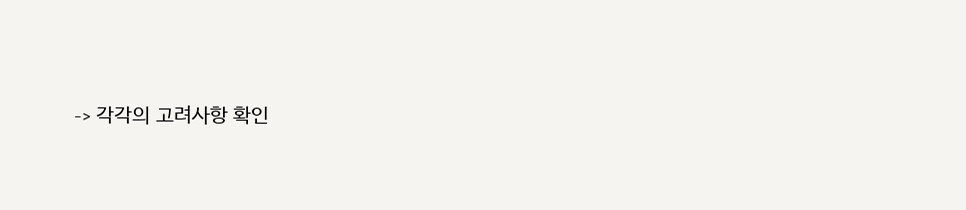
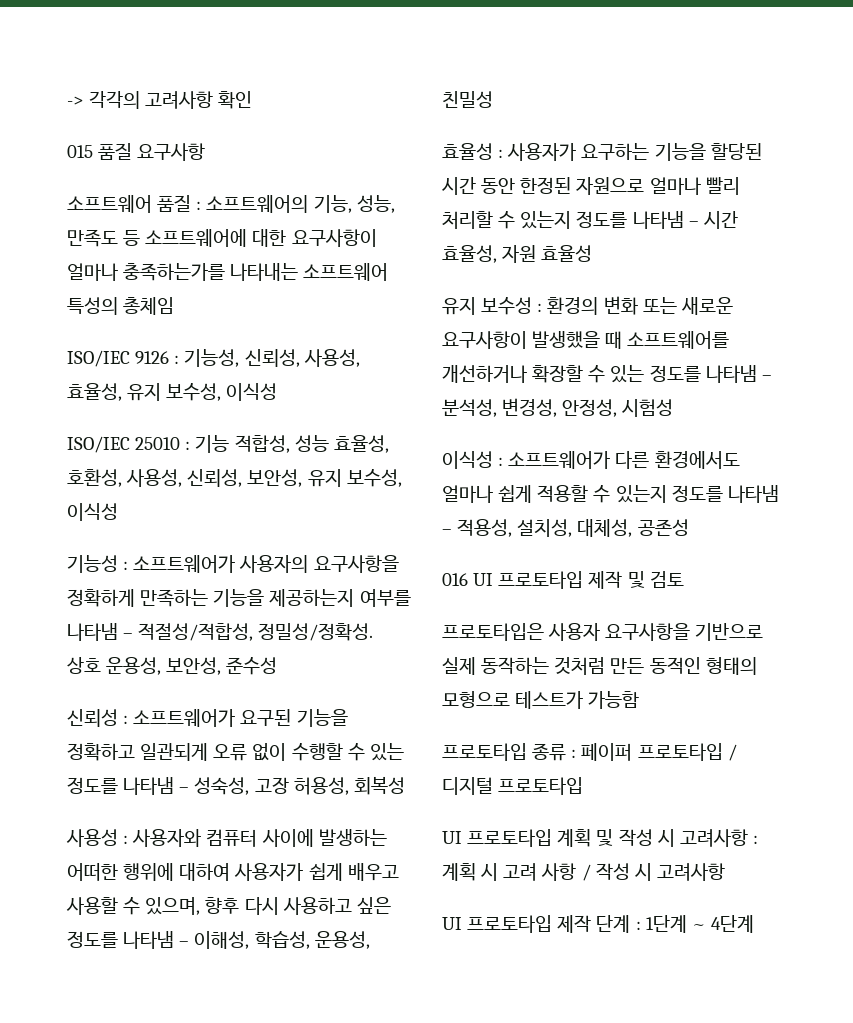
(270, 115) none -> [67,143,206,161] [67,195,395,213] [67,229,377,247] [67,263,389,281] [67,297,175,315] [67,349,360,367] [67,383,278,401] [67,435,389,453] [67,469,402,487] [67,503,118,521] [67,555,399,573] [67,589,411,607] [67,623,374,641] [67,657,278,675] [67,709,348,727] [67,743,404,761] [67,776,405,795] [66,829,387,847] [67,863,399,881] [66,897,391,915] [67,931,370,949] [442,91,493,108] [442,143,762,161] [442,177,740,195] [442,211,738,229] [442,245,593,263] [442,296,733,315] [442,331,730,349] [442,365,772,383] [442,398,674,417] [442,451,740,469] [442,485,779,503] [442,519,689,537] [442,571,684,589] [442,623,764,641] [442,657,757,675] [442,691,640,709] [442,743,737,761] [442,777,584,795] [442,829,758,847] [442,863,725,881] [442,915,754,933] // 015 품질 요구사항 // 소프트웨어 품질 : 소프트웨어의 기능, 성능, 만족도 등 소프트웨어에 대한 요구사항이 얼마나 충족하는가를 나타내는 소프트웨어 특성의 총체임 // ISO/IEC 9126 : 기능성, 신뢰성, 사용성, 효율성, 유지 보수성, 이식성 // ISO/IEC 25010 : 기능 적합성, 성능 효율성, 호환성, 사용성, 신뢰성, 보안성, 유지 보수성, 이식성 // 기능성 : 소프트웨어가 사용자의 요구사항을 정확하게 만족하는 기능을 제공하는지 여부를 나타냄 – 적절성/적합성, 정밀성/정확성. 상호 운용성, 보안성, 준수성 // 신뢰성 : 소프트웨어가 요구된 기능을 정확하고 일관되게 오류 없이 수행할 수 있는 정도를 나타냄 – 성숙성, 고장 허용성, 회복성 // 사용성 : 사용자와 컴퓨터 사이에 발생하는 어떠한 행위에 대하여 사용자가 쉽게 배우고 사용할 수 있으며, 향후 다시 사용하고 싶은 정도를 나타냄 – 이해성, 학습성, 운용성, 친밀성 // 효율성 : 사용자가 요구하는 기능을 할당된 시간 동안 한정된 자원으로 얼마나 빨리 처리할 수 있는지 정도를 나타냄 – 시간 효율성, 자원 효율성 // 유지 보수성 : 환경의 변화 또는 새로운 요구사항이 발생했을 때 소프트웨어를 개선하거나 확장할 수 있는 정도를 나타냄 – 분석성, 변경성, 안정성, 시험성 // 이식성 : 소프트웨어가 다른 환경에서도 얼마나 쉽게 적용할 수 있는지 정도를 나타냄 – 적용성, 설치성, 대체성, 공존성 // 016 UI 프로토타입 제작 및 검토 // 프로토타입은 사용자 요구사항을 기반으로 실제 동작하는 것처럼 만든 동적인 형태의 모형으로 테스트가 가능함 // 프로토타입 종류 : 페이퍼 프로토타입 / 디지털 프로토타입 // UI 프로토타입 계획 및 작성 시 고려사항 : 계획 시 고려 사항 / 작성 시 고려사항 // UI 프로토타입 제작 단계 : 1단계 ~ 4단계

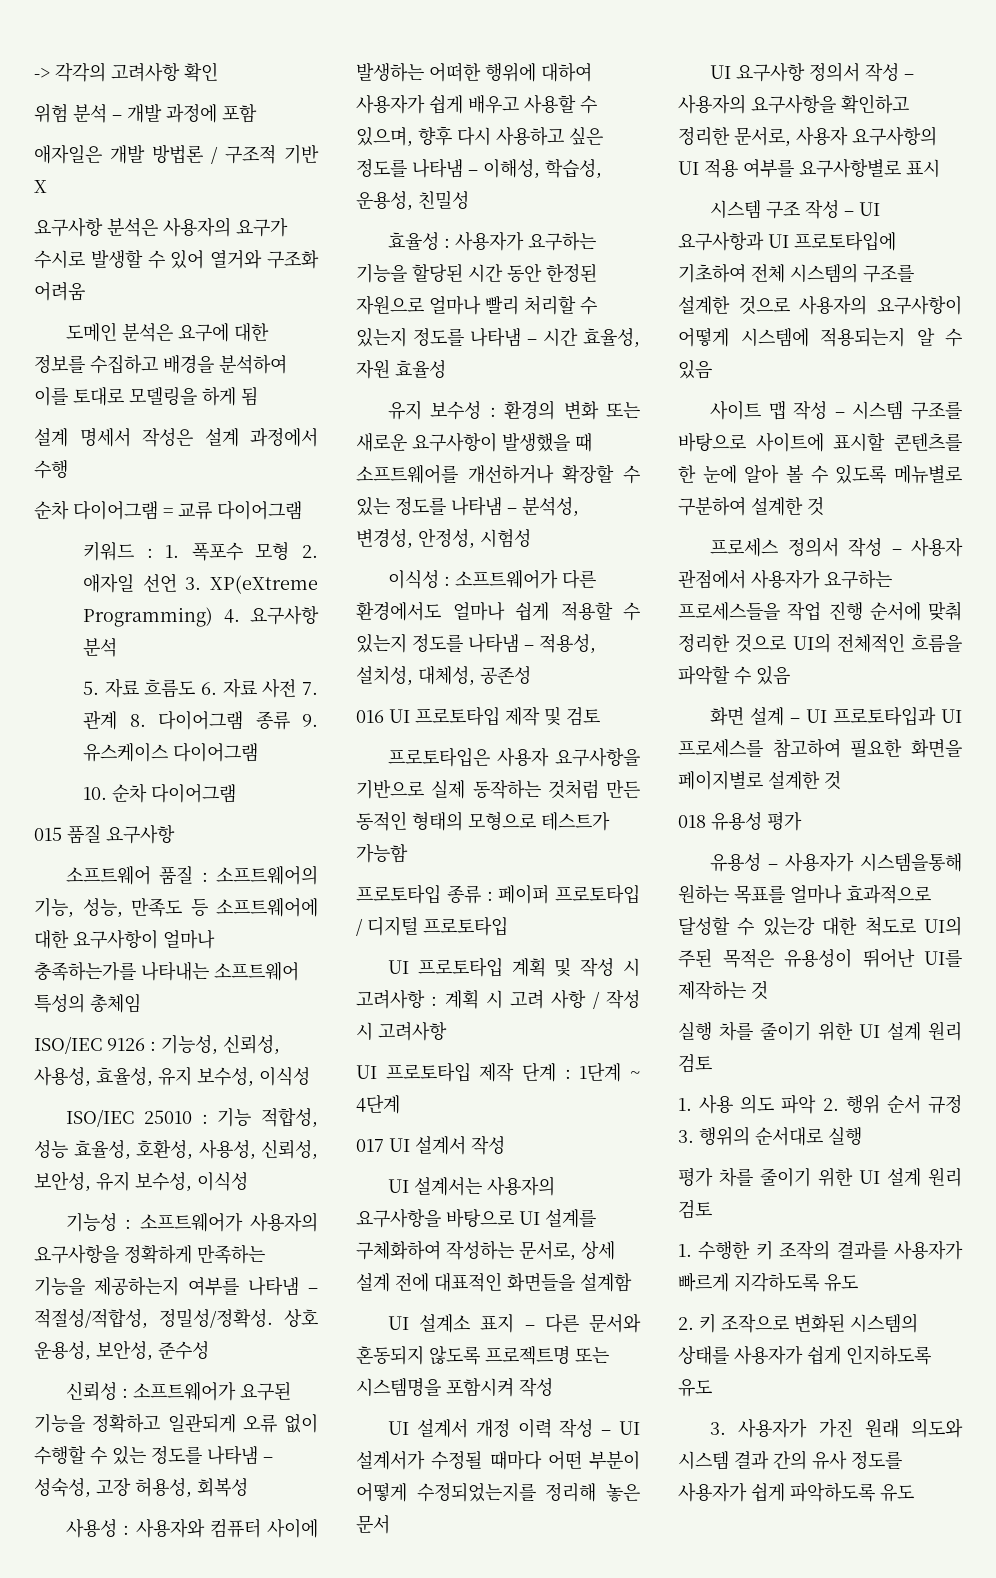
(253, 100) none -> [34,104,257,123] [34,144,319,164] [34,180,47,193] [34,217,288,237] [34,249,319,269] [34,282,85,301] [66,322,270,342] [34,355,287,374] [34,387,258,406] [34,427,318,447] [34,460,68,479] [34,500,302,520] [82,542,318,561] [82,573,318,594] [82,606,319,627] [82,638,117,657] [82,678,318,698] [82,710,318,730] [82,742,258,762] [82,783,236,803] // 위험 분석 – 개발 과정에 포함 // 애자일은 개발 방법론 / 구조적 기반 X // 요구사항 분석은 사용자의 요구가 수시로 발생할 수 있어 열거와 구조화 어려움 // 도메인 분석은 요구에 대한 정보를 수집하고 배경을 분석하여 이를 토대로 모델링을 하게 됨 // 설계 명세서 작성은 설계 과정에서 수행 // 순차 다이어그램 = 교류 다이어그램 // 키워드 : 1. 폭포수 모형 2. 애자일 선언 3. XP(eXtreme Programming) 4. 요구사항 분석 // 5. 자료 흐름도 6. 자료 사전 7. 관계 8. 다이어그램 종류 9. 유스케이스 다이어그램 // 10. 순차 다이어그램
(754, 924) none -> [356,1136,505,1155] [388,1176,556,1196] [356,1209,596,1228] [356,1241,615,1261] [356,1272,632,1292] [388,1313,641,1333] [356,1345,609,1365] [356,1377,553,1397] [388,1419,640,1438] [356,1450,640,1470] [356,1482,640,1502] [356,1515,390,1534] [710,62,915,82] [678,94,909,114] [678,126,937,147] [678,159,940,178] [710,200,881,219] [678,231,896,251] [678,263,914,283] [678,295,962,315] [678,327,962,347] [678,360,712,379] [710,401,962,420] [678,433,962,452] [678,465,962,484] [678,496,824,516] [710,537,963,557] [678,569,892,589] [678,601,962,621] [678,633,962,653] [678,665,790,685] [710,706,962,726] [678,738,962,758] [678,770,841,790] [678,811,802,831] [710,852,962,872] [678,884,931,904] [678,916,962,936] [678,948,962,968] [678,980,768,1000] [678,1021,962,1041] [678,1054,712,1073] [678,1094,962,1114] [678,1126,862,1146] [678,1167,962,1187] [678,1200,712,1219] [678,1240,963,1260] [678,1272,858,1292] [678,1313,918,1333] [678,1345,931,1365] [678,1379,712,1397] [710,1418,963,1438] [678,1450,902,1470] [678,1482,914,1502] // 017 UI 설계서 작성 // UI 설계서는 사용자의 요구사항을 바탕으로 UI 설계를 구체화하여 작성하는 문서로, 상세 설계 전에 대표적인 화면들을 설계함 // UI 설계소 표지 – 다른 문서와 혼동되지 않도록 프로젝트명 또는 시스템명을 포함시켜 작성 // UI 설계서 개정 이력 작성 – UI 설계서가 수정될 때마다 어떤 부분이 어떻게 수정되었는지를 정리해 놓은 문서 // UI 요구사항 정의서 작성 – 사용자의 요구사항을 확인하고 정리한 문서로, 사용자 요구사항의 UI 적용 여부를 요구사항별로 표시 // 시스템 구조 작성 – UI 요구사항과 UI 프로토타입에 기초하여 전체 시스템의 구조를 설계한 것으로 사용자의 요구사항이 어떻게 시스템에 적용되는지 알 수 있음 // 사이트 맵 작성 – 시스템 구조를 바탕으로 사이트에 표시할 콘텐츠를 한 눈에 알아 볼 수 있도록 메뉴별로 구분하여 설계한 것 // 프로세스 정의서 작성 – 사용자 관점에서 사용자가 요구하는 프로세스들을 작업 진행 순서에 맞춰 정리한 것으로 UI의 전체적인 흐름을 파악할 수 있음 // 화면 설계 – UI 프로토타입과 UI 프로세스를 참고하여 필요한 화면을 페이지별로 설계한 것 // 018 유용성 평가 // 유용성 – 사용자가 시스템을통해 원하는 목표를 얼마나 효과적으로 달성할 수 있는강 대한 척도로 UI의 주된 목적은 유용성이 뛰어난 UI를 제작하는 것 // 실행 차를 줄이기 위한 UI 설계 원리 검토 // 1. 사용 의도 파악 2. 행위 순서 규정 3. 행위의 순서대로 실행 // 평가 차를 줄이기 위한 UI 설계 원리 검토 // 1. 수행한 키 조작의 결과를 사용자가 빠르게 지각하도록 유도 // 2. 키 조작으로 변화된 시스템의 상태를 사용자가 쉽게 인지하도록 유도 // 3. 사용자가 가진 원래 의도와 시스템 결과 간의 유사 정도를 사용자가 쉽게 파악하도록 유도

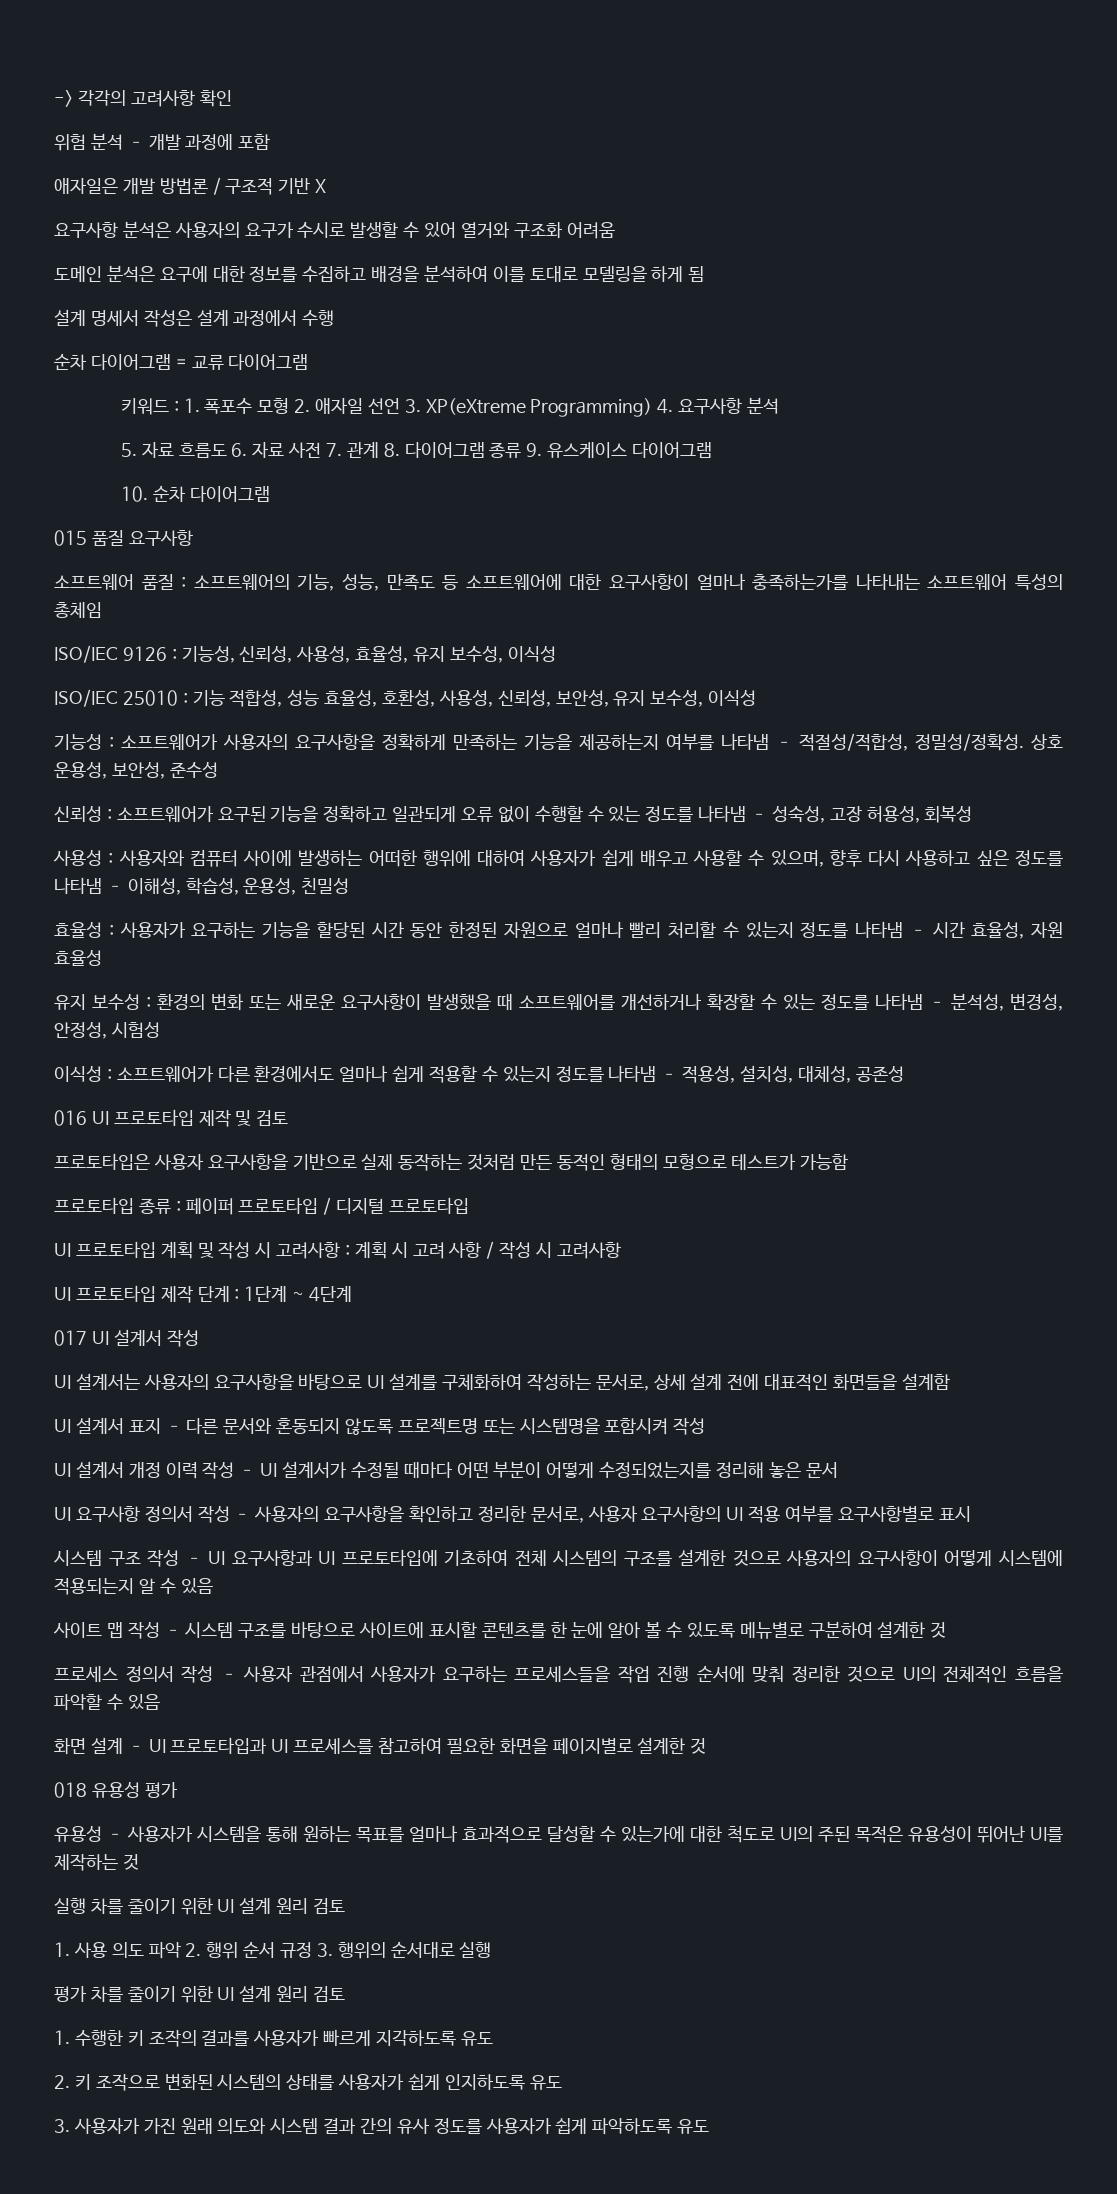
[419,1314,471,1333] 설계소 -> [75,1417,124,1434] 설계서
[860,853,962,872] 시스템을통해 -> [197,1826,298,1842] 시스템을 통해
[762,916,815,936] 있는강 -> [621,1826,685,1842] 있는가에

